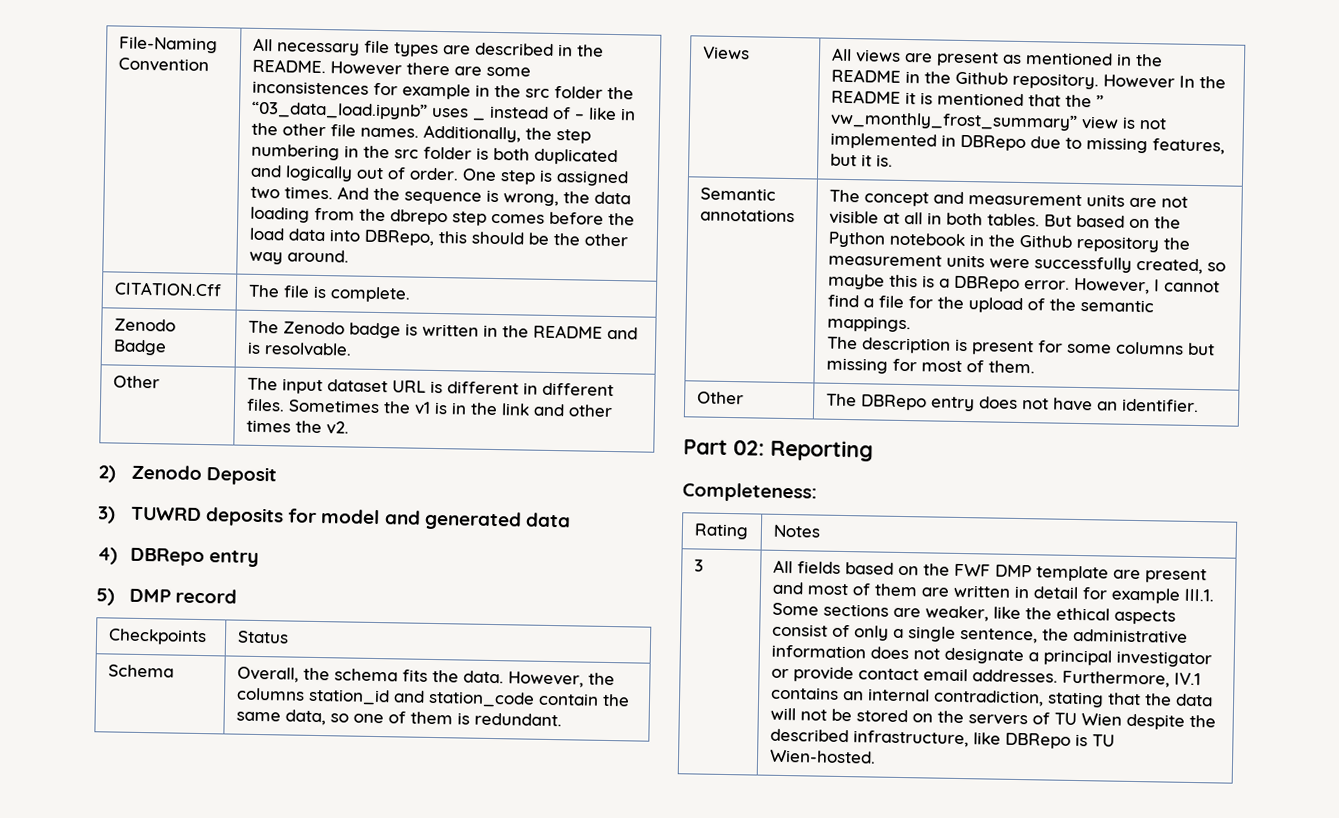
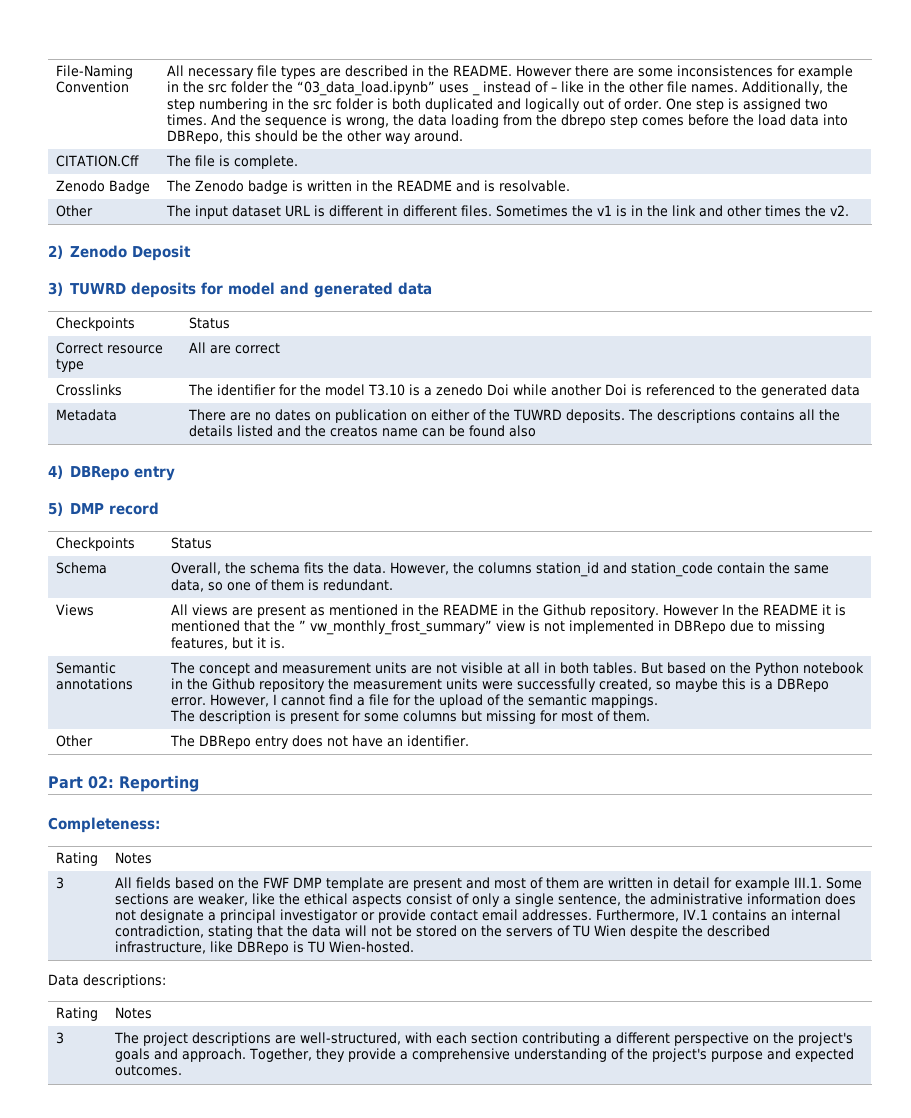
(571, 520) none -> [56,317,136,331] [189,317,231,329] [56,342,164,354] [56,359,85,372] [189,342,281,354] [56,384,123,396] [188,384,861,398] [56,409,118,421] [188,409,841,423] [189,425,537,437] // Checkpoints | Status // Correct resource type | All are correct // Crosslinks | The identifier for the model T3.10 is a zenedo Doi while another Doi is referenced to the generated data // Metadata | There are no dates on publication on either of the TUWRD deposits. The descriptions contains all the details listed and the creatos name can be found also
(876, 756) none -> [48,974,166,988] [56,1007,99,1021] [115,1007,153,1019] [56,1032,65,1044] [114,1032,854,1046] [115,1048,855,1062] [115,1065,183,1076] // Data descriptions: // Rating | Notes // 3 | The project descriptions are well-structured, with each section contributing a different perspective on the project's goals and approach. Together, they provide a comprehensive understanding of the project's purpose and expected outcomes.

